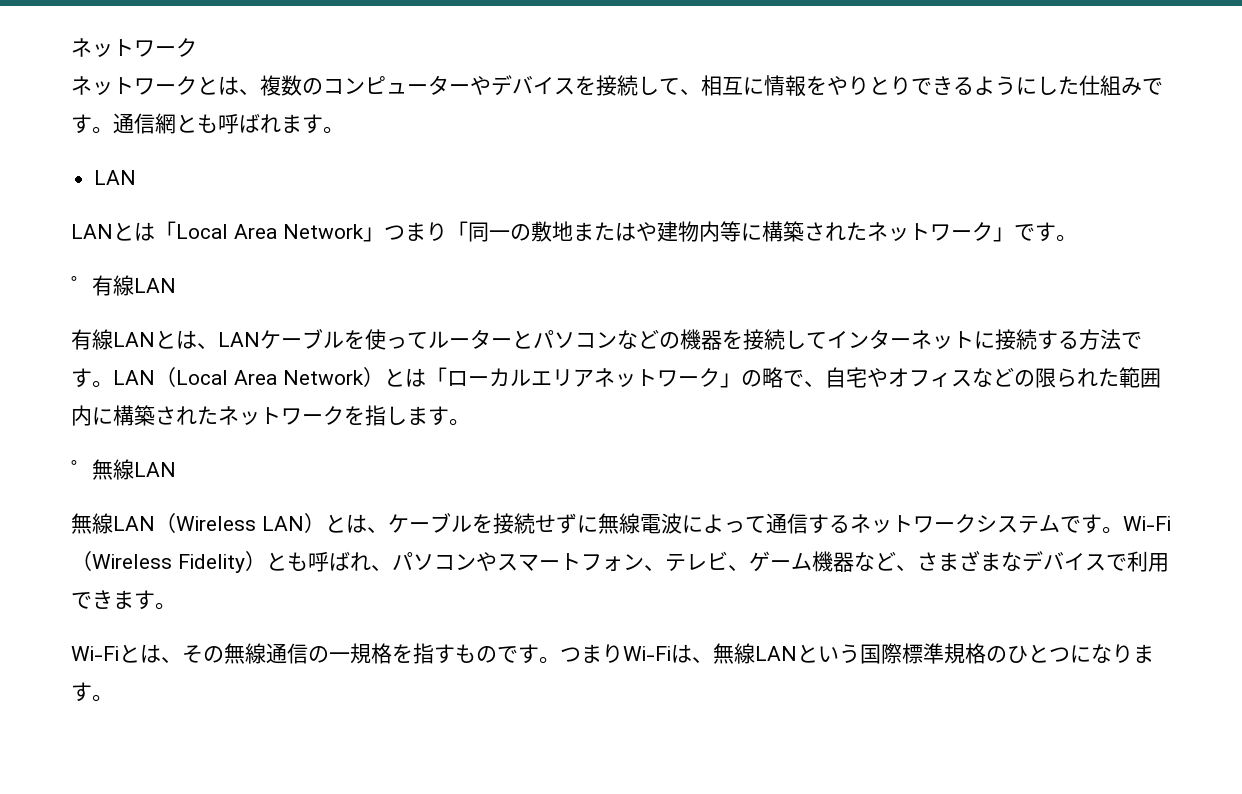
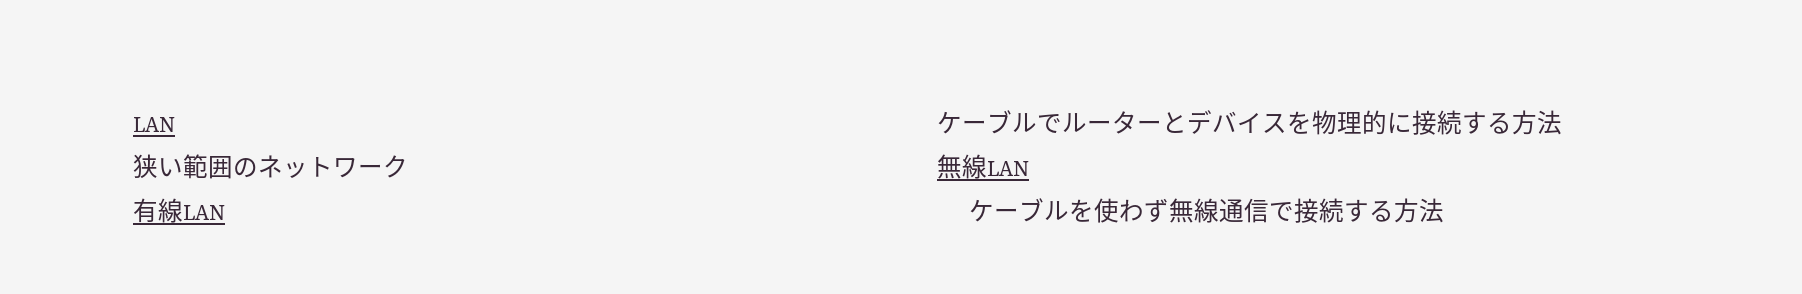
(71, 47) none -> [133,117,175,132] [133,154,258,179] LAN // 狭い範囲の
[71,75,1163,97] [71,113,344,134] [94,170,137,185] [71,221,1077,242] [71,275,176,296] [71,329,1142,350] [71,367,1161,388] [71,405,470,426] [71,459,176,480] [71,513,1171,534] [71,550,1169,573] [71,590,176,610] [71,643,1154,664] [71,682,113,702] ネットワークとは、複数のコンピューターやデバイスを接続して、相互に情報をやりとりできるようにした仕組みです。通信網とも呼ばれます。 // LAN // LANとは「Local Area Network」つまり「同一の敷地またはや建物内等に構築されたネットワーク」です。 // ゜有線LAN // 有線LANとは、LANケーブルを使ってルーターとパソコンなどの機器を接続してインターネットに接続する方法です。LAN（Local Area Network）とは「ローカルエリアネットワーク」の略で、自宅やオフィスなどの限られた範囲内に構築されたネットワークを指します。 // ゜無線LAN // 無線LAN（Wireless LAN）とは、ケーブルを接続せずに無線電波によって通信するネットワークシステムです。Wi-Fi（Wireless Fidelity）とも呼ばれ、パソコンやスマートフォン、テレビ、ゲーム機器など、さまざまなデバイスで利用できます。 // Wi-Fiとは、その無線通信の一規格を指すものです。つまりWi-Fiは、無線LANという国際標準規格のひとつになります。 -> [133,198,225,223] [937,110,1562,135] [937,154,1029,179] [969,198,1445,223] 有線LAN // ケーブルでルーターとデバイスを物理的に接続する方法 // 無線LAN // ケーブルを使わず無線通信で接続する方法

